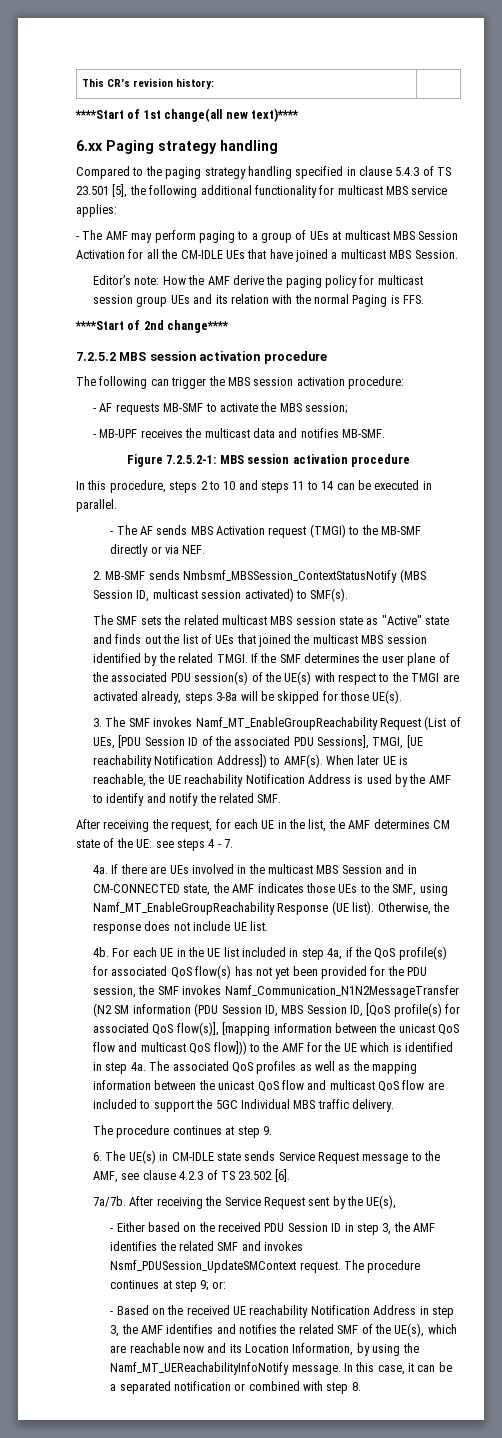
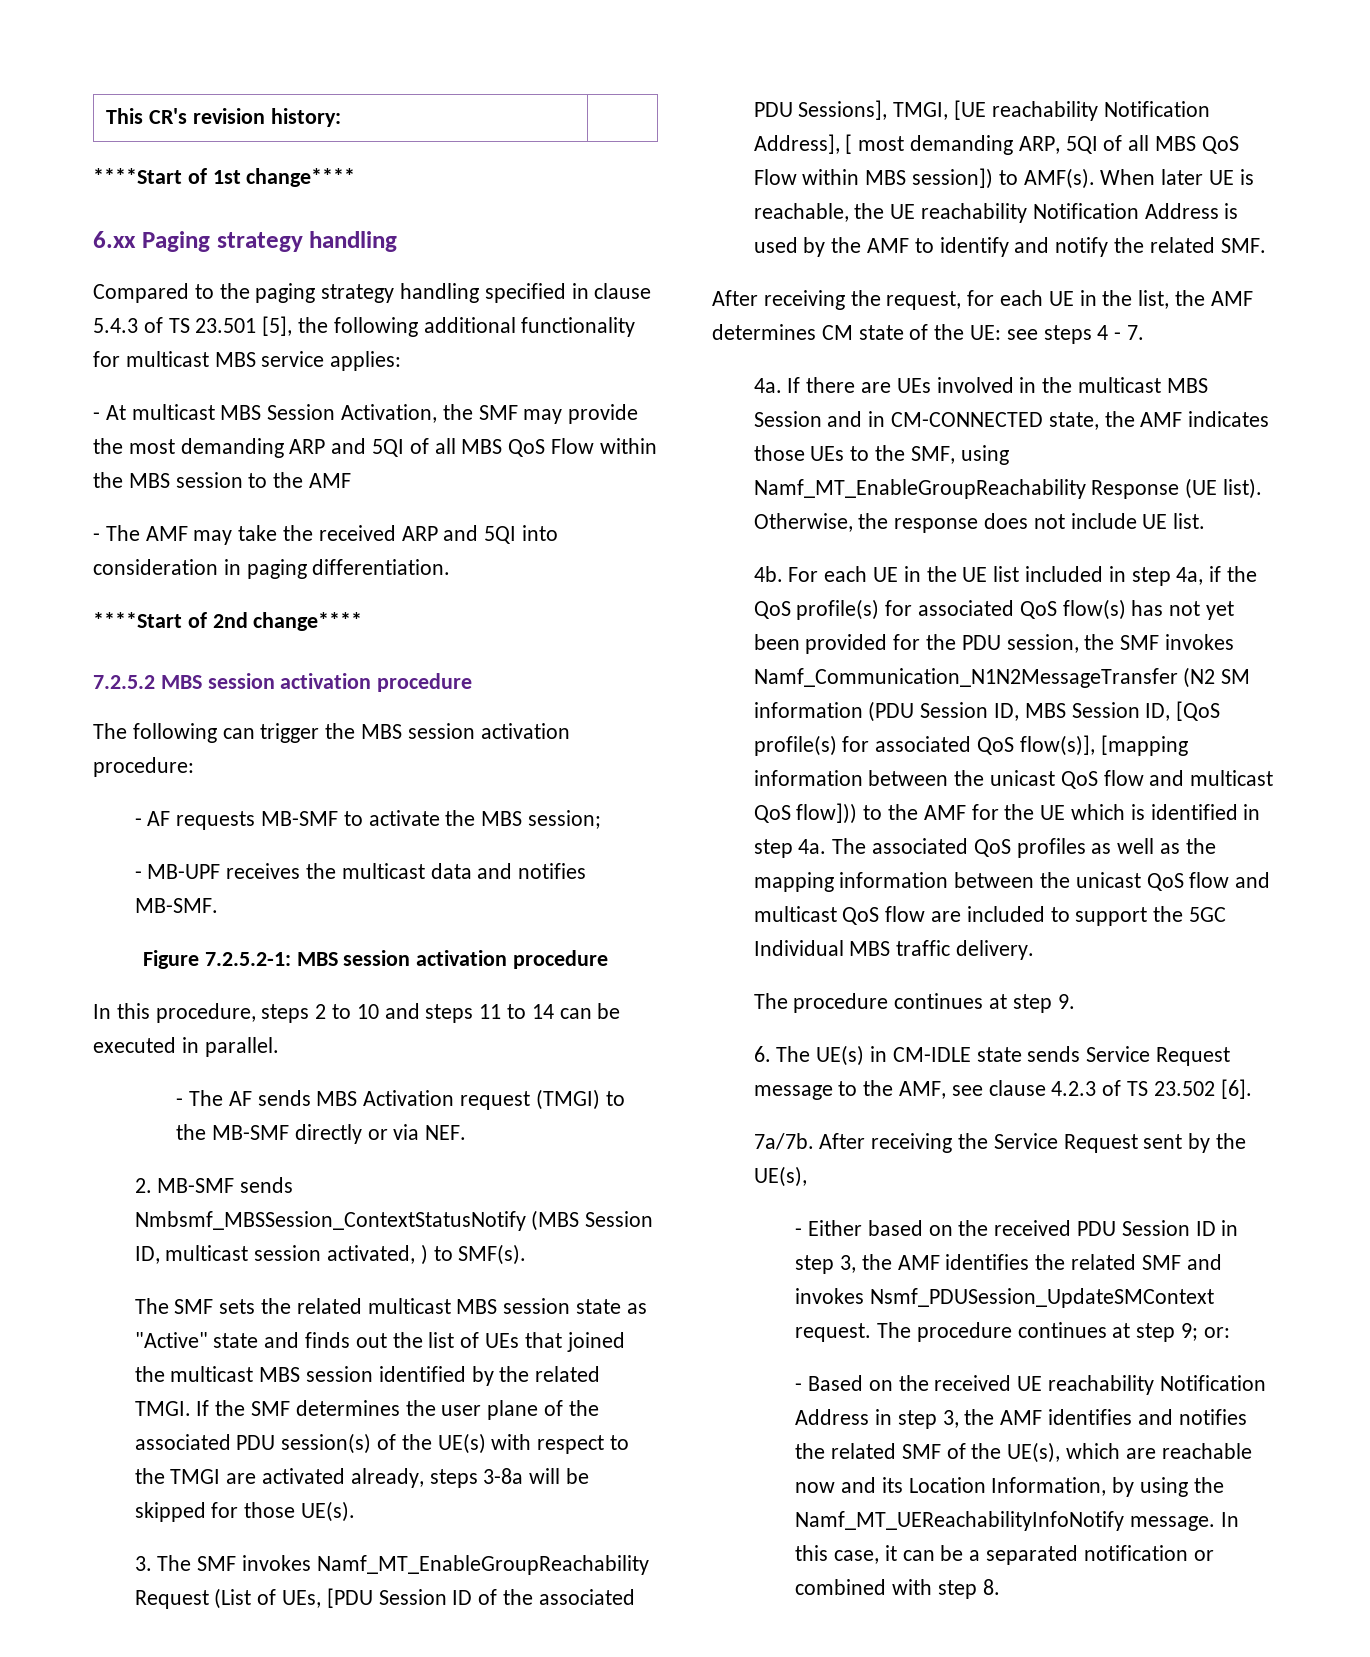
[164,108,299,122] change(all new text)**** -> [246,168,356,187] change****
[82,230,459,243] [76,249,458,262] [93,275,423,288] [93,294,425,307] The AMF may perform paging to a group of UEs at multicast MBS Session Activation for all the CM-IDLE UEs that have joined a multicast MBS Session. // Editor’s note: How the AMF derive the paging policy for multicast session group UEs and its relation with the normal Paging is FFS. -> [105,404,639,424] [93,438,657,458] [93,472,352,488] [93,525,559,545] [93,559,451,579] At multicast MBS Session Activation, the SMF may provide the most demanding ARP and 5QI of all MBS QoS Flow within the MBS session to the AMF // - The AMF may take the received ARP and 5QI into consideration in paging differentiation.
[244,588,294,602] activated) -> [327,1244,428,1265] activated, )
[216,754,267,768] Address]) -> [753,134,1239,155] [753,168,994,189] Address], [ most demanding ARP, 5QI of all MBS QoS Flow within MBS session])

